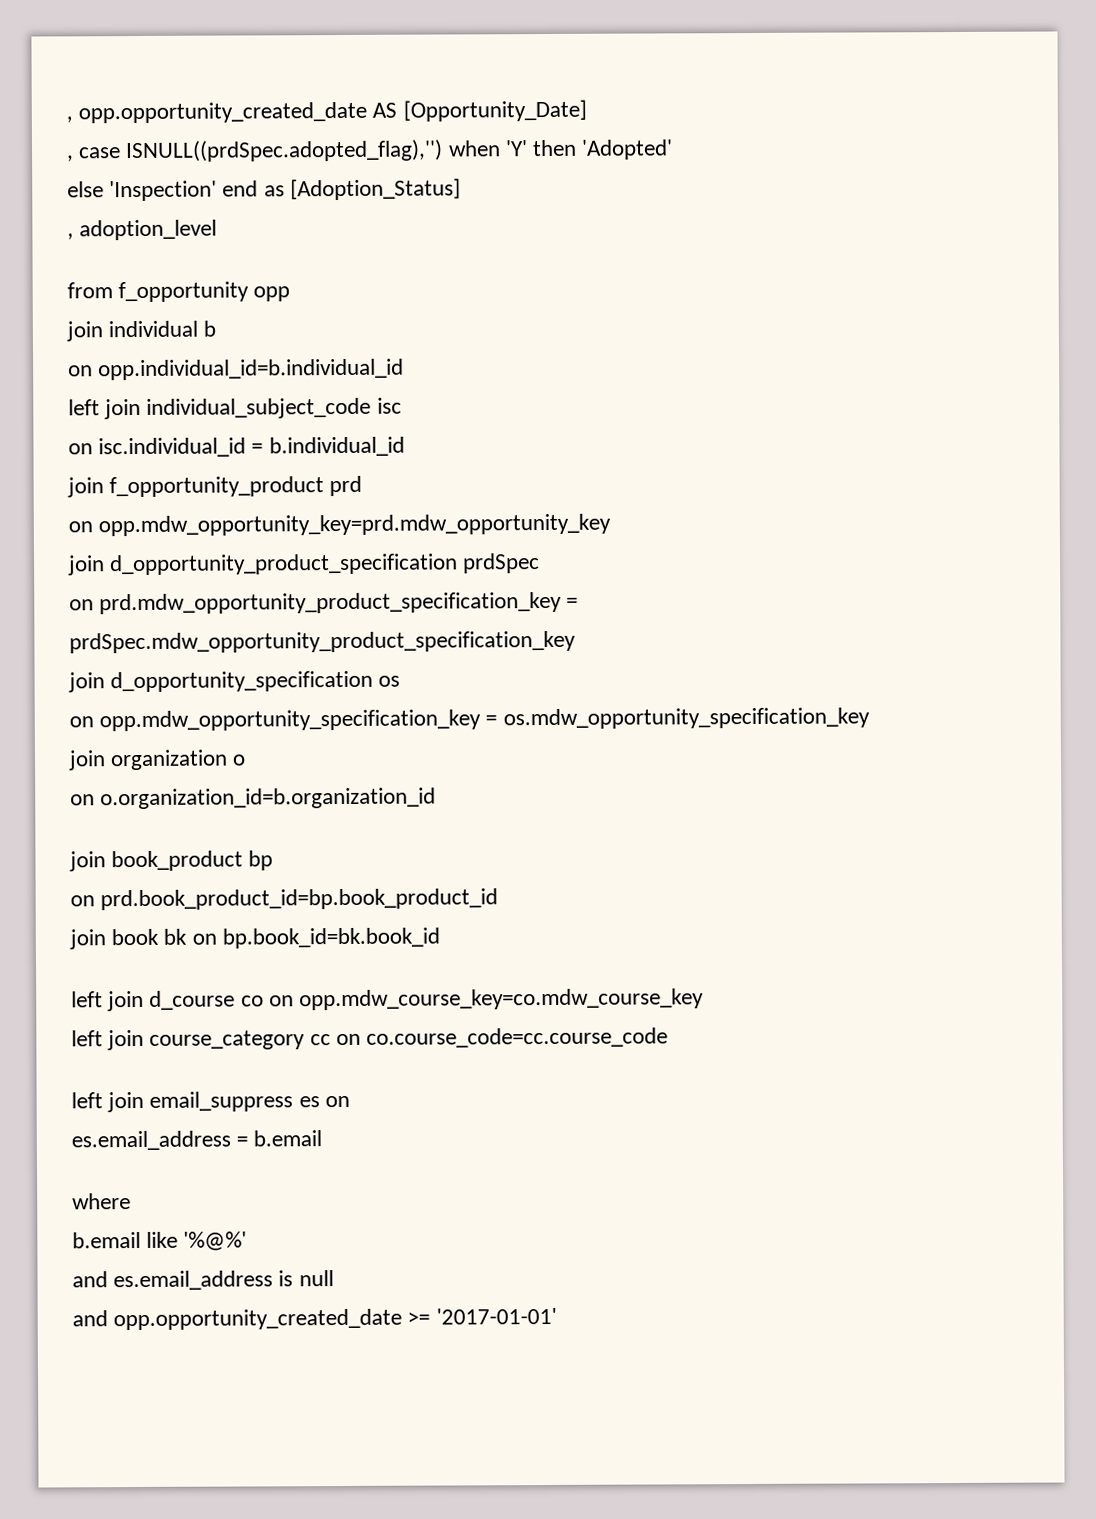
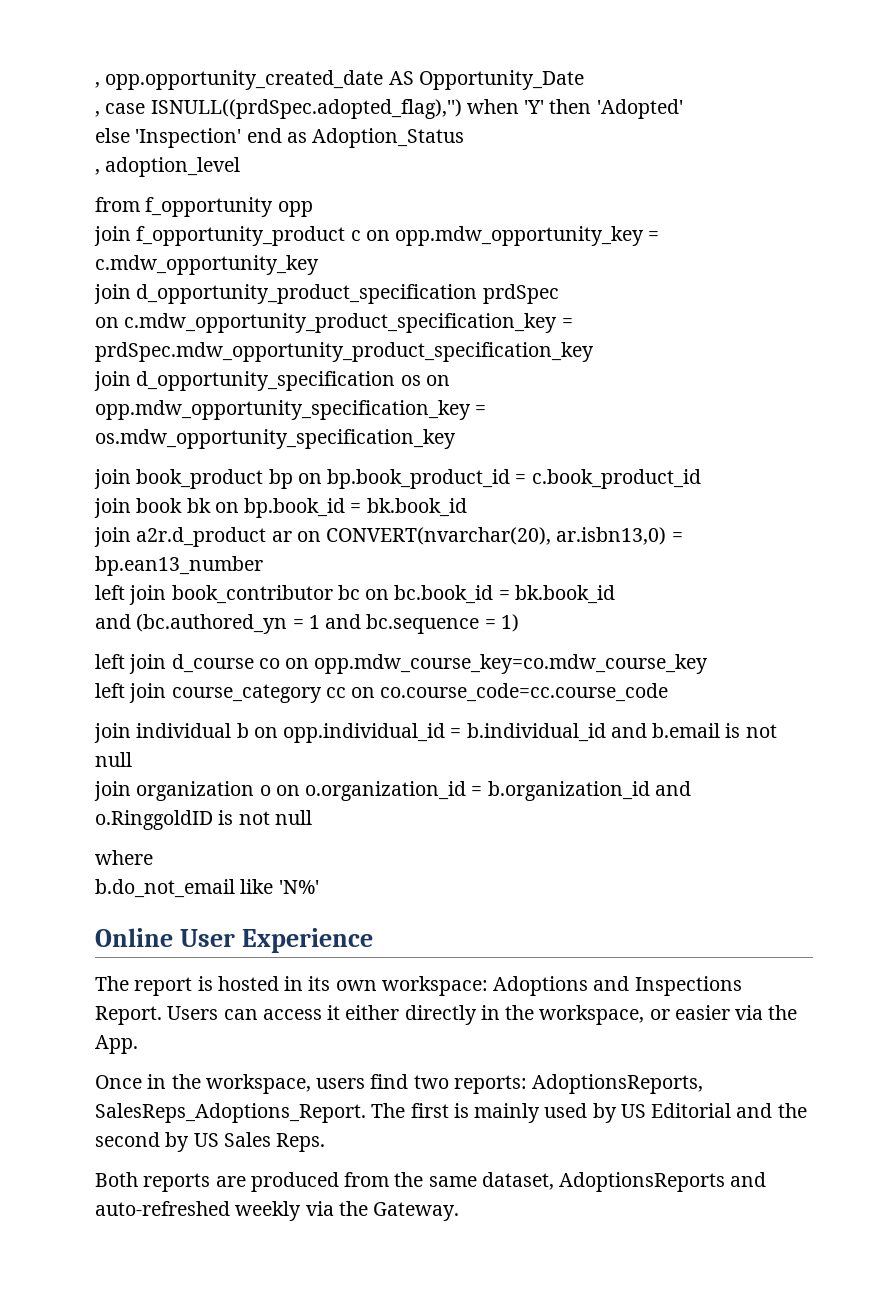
[402,99,587,122] [Opportunity_Date] -> [418,70,584,90] Opportunity_Date
[289,178,461,201] [Adoption_Status] -> [312,128,465,148] Adoption_Status
[108,320,217,338] [68,358,405,381] [68,397,402,420] [68,436,405,458] [67,475,363,498] [68,513,612,537] individual b // on opp.individual_id=b.individual_id // left join individual_subject_code isc // on isc.individual_id = b.individual_id // join f_opportunity_product prd // on opp.mdw_opportunity_key=prd.mdw_opportunity_key -> [136,226,660,246] [95,255,319,275] f_opportunity_product c on opp.mdw_opportunity_key = c.mdw_opportunity_key
[99,591,563,615] prd.mdw_opportunity_product_specification_key -> [124,313,558,333] c.mdw_opportunity_product_specification_key
(401, 681) // -> (421, 380) none
[68,749,247,771] [70,787,437,810] // join organization o // on o.organization_id=b.organization_id -> (456, 439) none
[70,888,499,911] // on prd.book_product_id=bp.book_product_id -> [297,469,701,489] on bp.book_product_id = c.book_product_id
[221,927,440,949] bp.book_id=bk.book_id -> [244,498,467,518] [94,527,683,547] [95,556,263,576] [95,585,615,605] [95,614,519,634] bp.book_id = bk.book_id // join a2r.d_product ar on CONVERT(nvarchar(20), ar.isbn13,0) = bp.ean13_number // left join book_contributor bc on bc.book_id = bk.book_id // and (bc.authored_yn = 1 and bc.sequence = 1)
[71,1091,350,1113] [71,1130,323,1151] [72,1193,131,1210] [72,1231,248,1251] [72,1270,334,1291] [72,1307,557,1331] left join email_suppress es on // es.email_address = b.email // where // b.email like '%@%' // and es.email_address is null // and opp.opportunity_created_date >= '2017-01-01' -> [94,723,777,743] [95,752,132,767] [94,781,691,801] [95,810,312,830] [95,850,153,865] [95,879,319,898] [95,928,374,953] [95,976,742,996] [95,1005,798,1025] [95,1035,138,1054] [95,1074,704,1094] [95,1103,807,1123] [95,1132,326,1152] [95,1172,767,1192] [95,1201,460,1221] join individual b on opp.individual_id = b.individual_id and b.email is not null // join organization o on o.organization_id = b.organization_id and o.RinggoldID is not null // where // b.do_not_email like 'N%' // Online User Experience // The report is hosted in its own workspace: Adoptions and Inspections Report. Users can access it either directly in the workspace, or easier via the App. // Once in the workspace, users find two reports: AdoptionsReports, SalesReps_Adoptions_Report. The first is mainly used by US Editorial and the second by US Sales Reps. // Both reports are produced from the same dataset, AdoptionsReports and auto-refreshed weekly via the Gateway.

